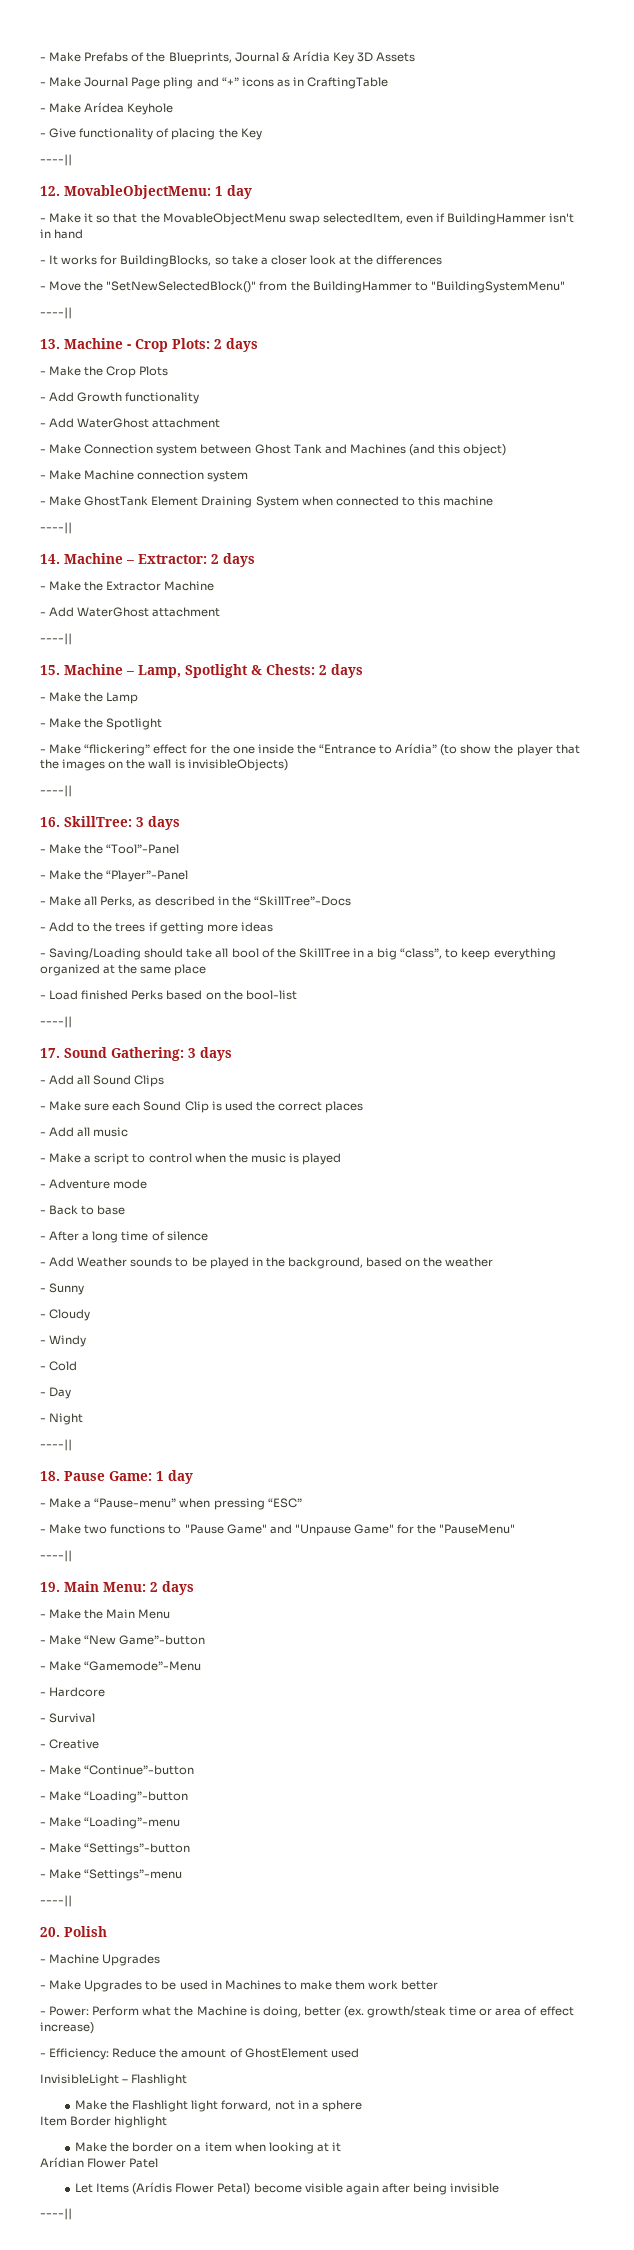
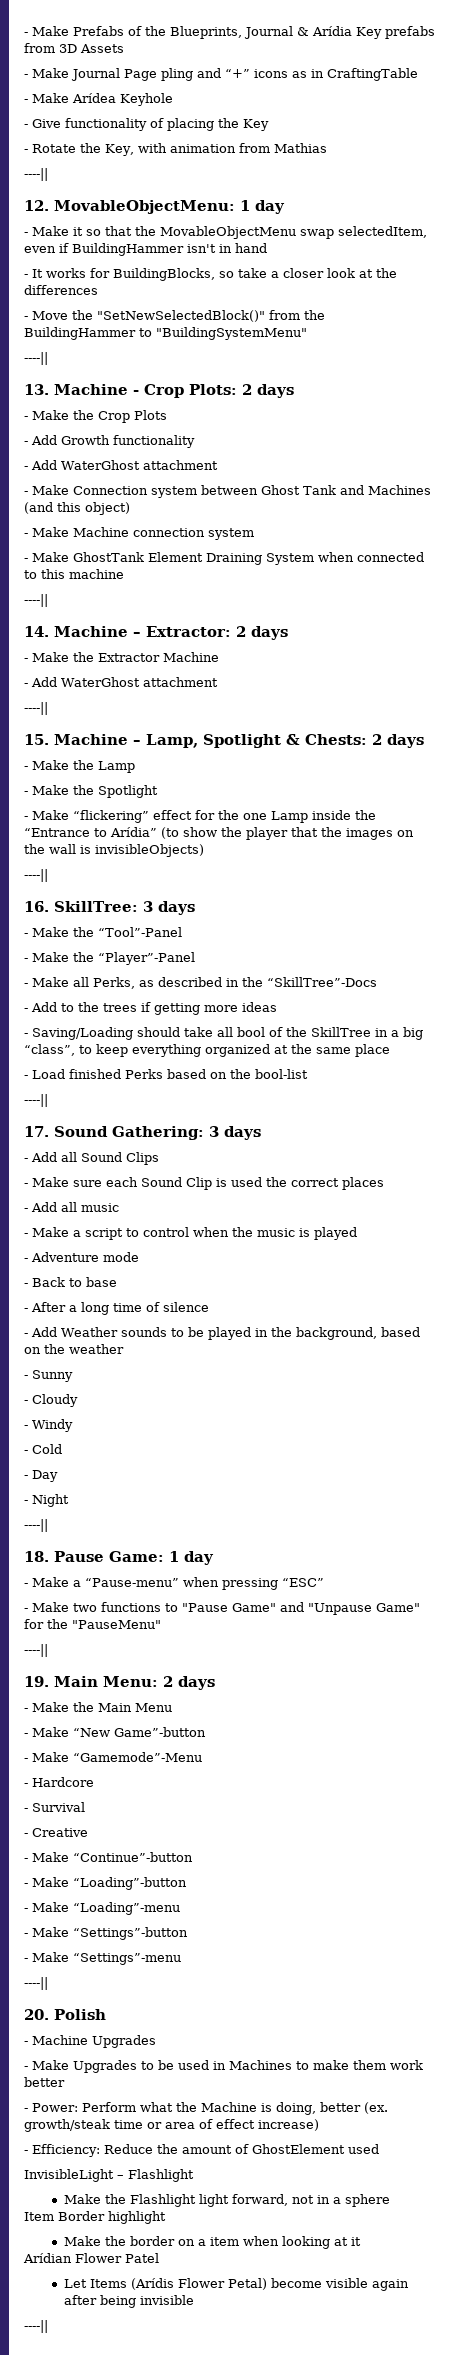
(354, 58) none -> [385,26,435,39] [24,43,55,53] prefabs from
(262, 134) none -> [24,143,327,156] // - Rotate the Key, with animation from Mathias
(255, 750) none -> [271,811,308,823] Lamp

